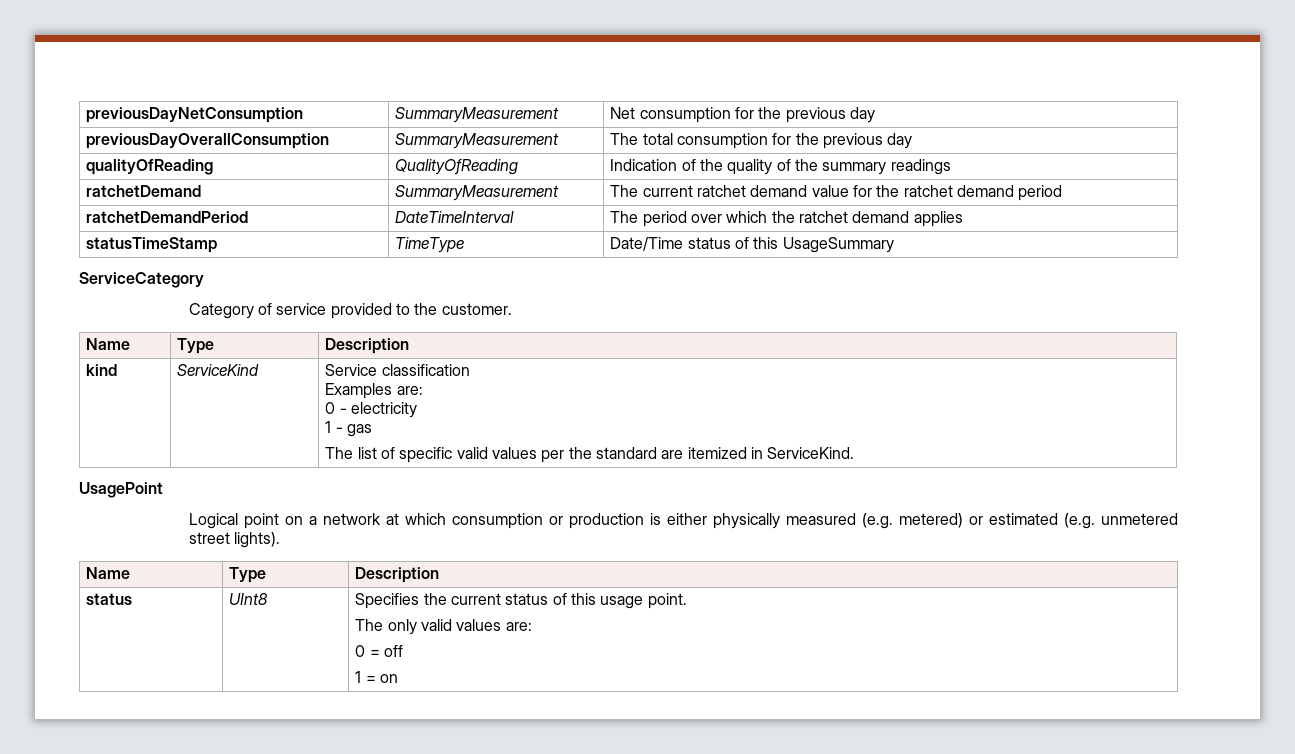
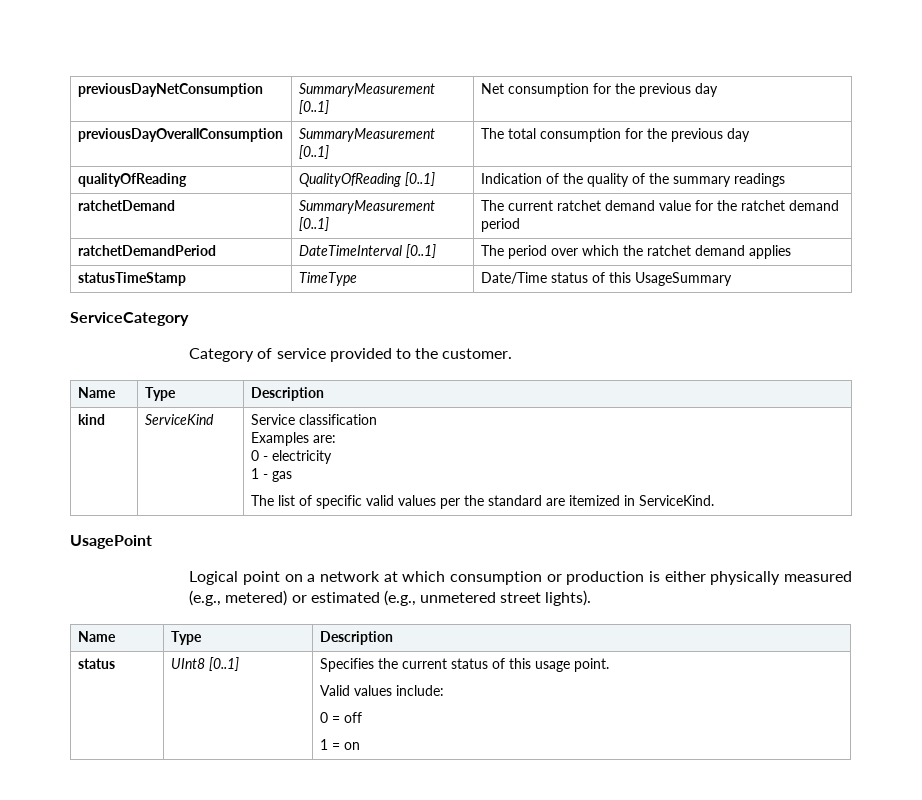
(560, 115) none -> [299,100,330,114] [0..1]
(560, 141) none -> [299,145,330,159] [0..1]
(519, 167) none -> [405,172,436,186] [0..1]
(560, 193) none -> [299,217,330,231] [0..1]
(515, 217) none -> [406,244,437,258] [0..1]
[861,513,893,529] (e.g. -> [189,590,222,606] (e.g.,
[1063,513,1095,529] (e.g. -> [383,590,416,606] (e.g.,
(269, 599) none -> [209,657,240,671] [0..1]
[355,619,532,635] The only valid values are: -> [320,685,445,696] Valid values include:

